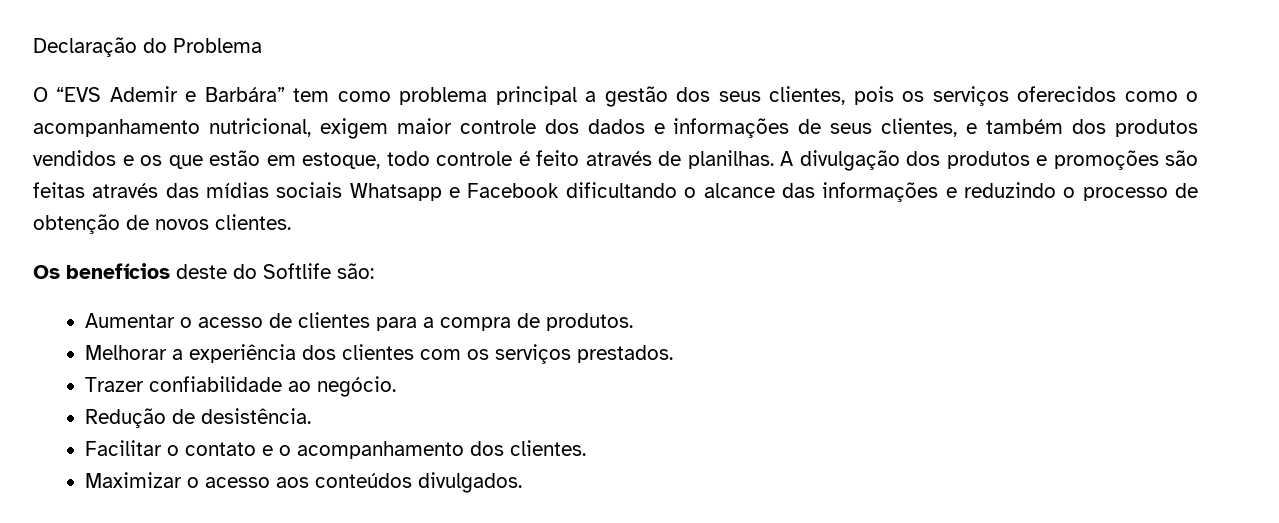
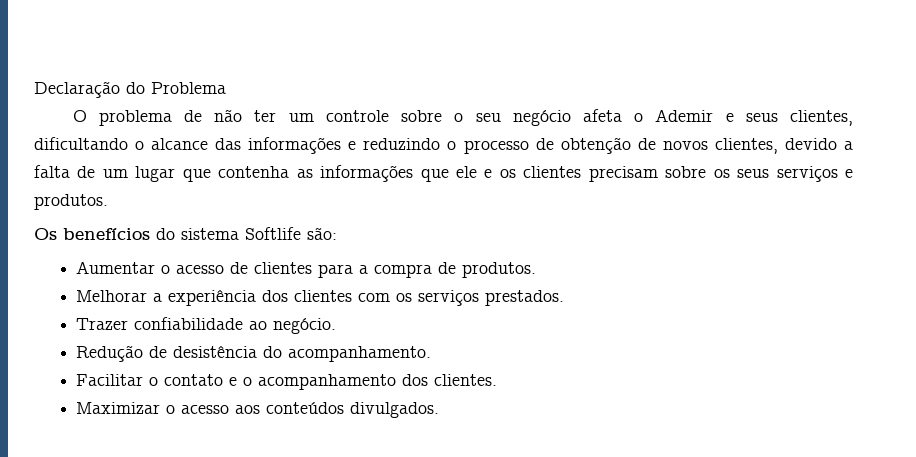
[56,86,1198,107] [33,118,1198,139] [33,150,1198,171] [33,182,560,201] “EVS Ademir e Barbára” tem como problema principal a gestão dos seus clientes, pois os serviços oferecidos como o acompanhamento nutricional, exigem maior controle dos dados e informações de seus clientes, e também dos produtos vendidos e os que estão em estoque, todo controle é feito através de planilhas. A divulgação dos produtos e promoções são feitas através das mídias sociais Whatsapp e Facebook -> [98,109,853,126] problema de não ter um controle sobre o seu negócio afeta o Ademir e seus clientes,
[215,214,291,230] clientes. -> [714,138,854,154] [34,165,854,182] [34,194,108,210] clientes, devido a falta de um lugar que contenha as informações que ele e os clientes precisam sobre os seus serviços e produtos.
[176,264,257,279] deste do -> [156,228,239,240] do sistema
[201,408,312,424] desistência. -> [173,345,432,362] desistência do acompanhamento.

